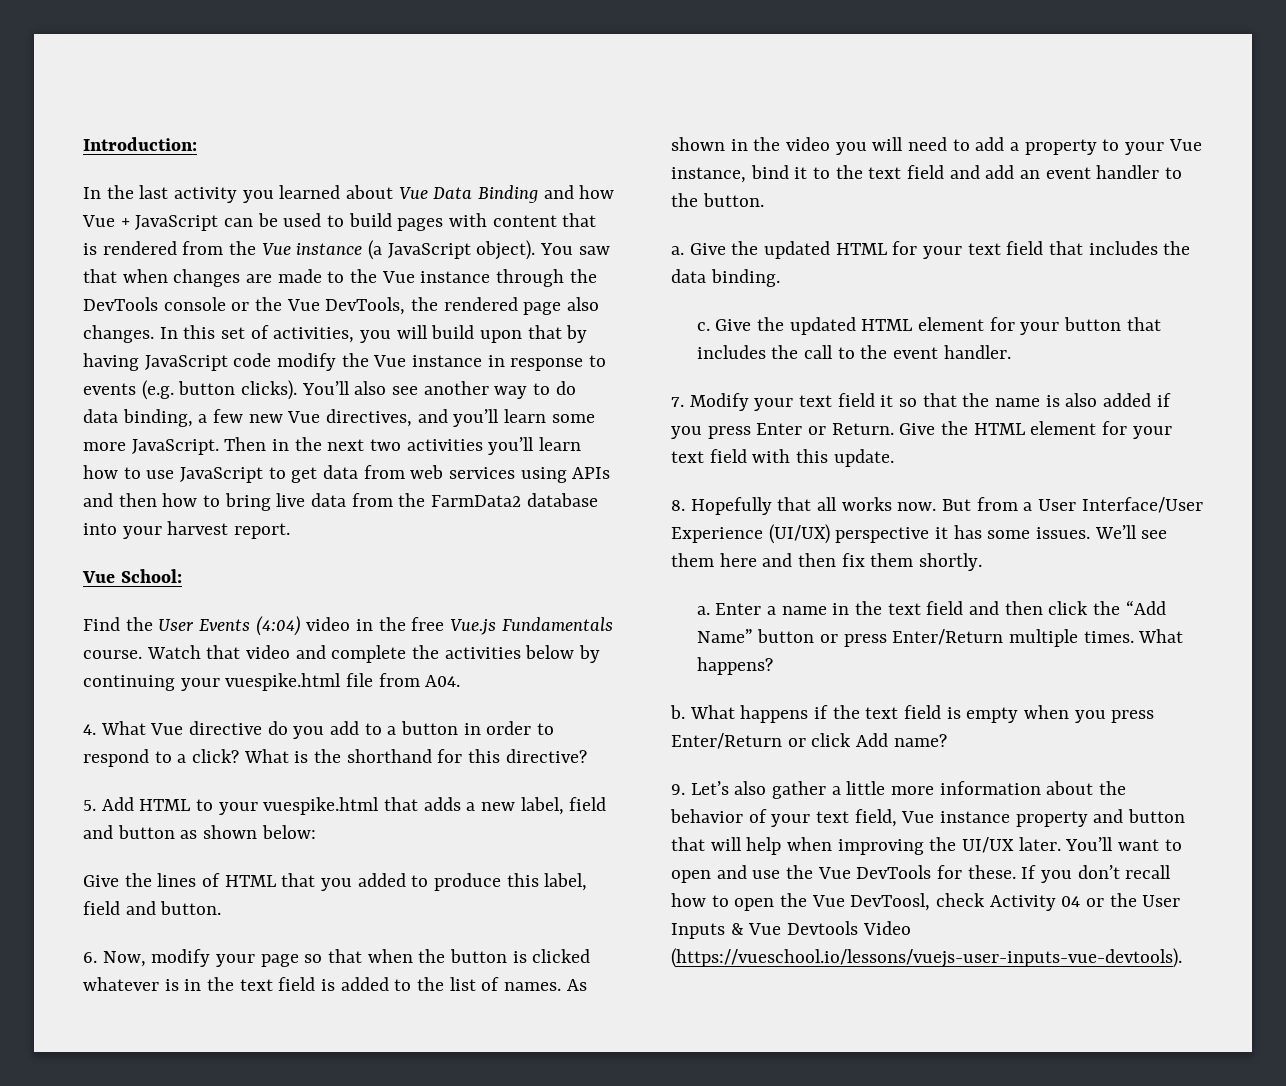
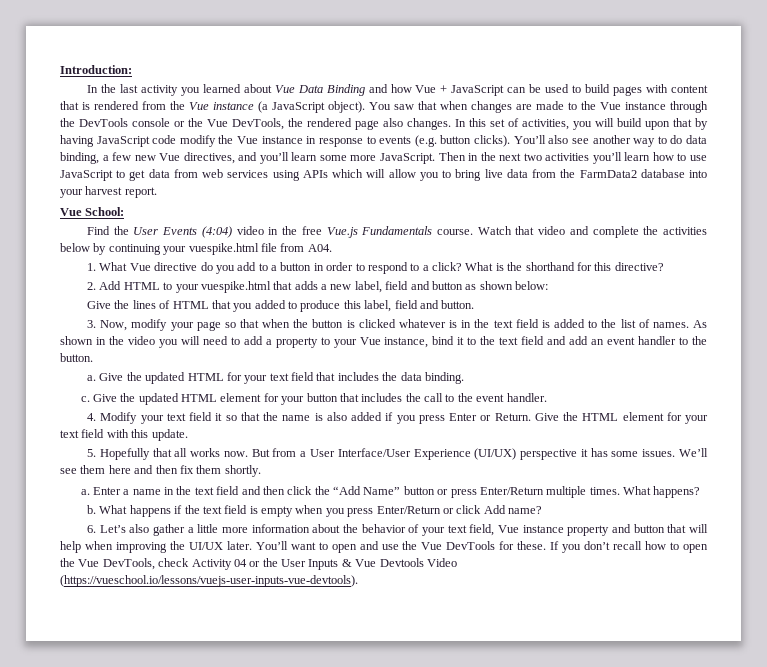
[83,493,198,507] and then how -> [332,169,439,181] which will allow you
[83,724,96,735] 4. -> [87,263,97,271] 1.
[83,800,96,811] 5. -> [87,282,97,290] 2.
[83,952,97,963] 6. -> [87,320,97,328] 3.
[671,397,684,407] 7. -> [87,413,97,421] 4.
[671,500,685,511] 8. -> [87,449,97,457] 5.
[671,784,685,795] 9. -> [87,525,97,533] 6.
[850,893,931,911] DevToosl, -> [102,558,155,570] DevTools,

